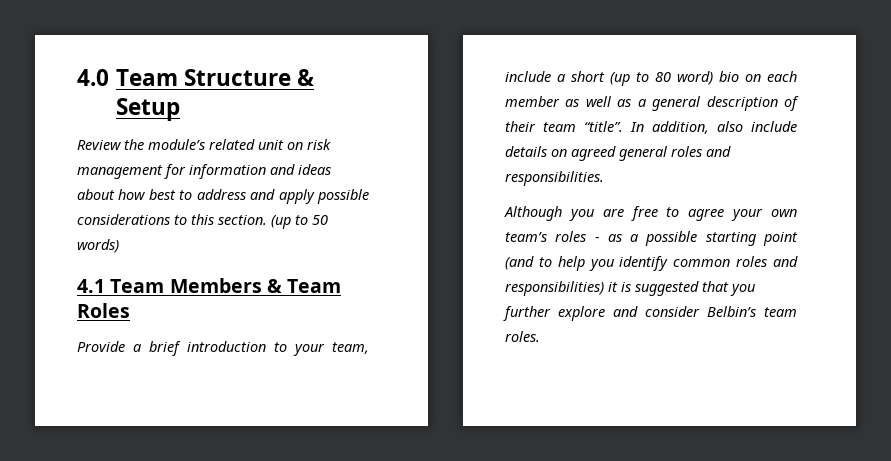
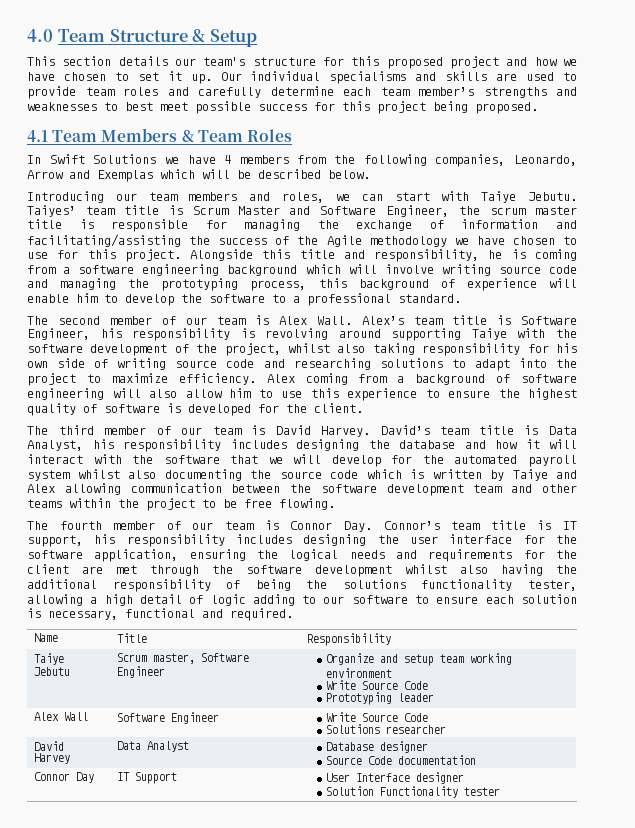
[77,139,331,150] [77,164,331,179] [77,189,369,204] [77,214,328,229] [77,239,119,253] Review the module’s related unit on risk management for information and ideas about how best to address and apply possible considerations to this section. (up to 50 words) -> [27,56,577,69] [27,71,577,84] [27,86,577,99] [27,101,538,114] This section details our team's structure for this proposed project and how we have chosen to set it up. Our individual specialisms and skills are used to provide team roles and carefully determine each team member’s strengths and weaknesses to best meet possible success for this project being proposed.
[77,341,369,356] [505,71,797,86] [505,96,799,111] [505,121,797,134] [505,146,731,161] [505,171,604,186] [504,206,797,221] [505,231,798,246] [505,256,798,271] [505,281,755,296] [503,306,797,321] [505,331,540,342] Provide a brief introduction to your team, include a short (up to 80 word) bio on each member as well as a general description of their team “title”. In addition, also include details on agreed general roles and responsibilities. // Although you are free to agree your own team’s roles - as a possible starting point (and to help you identify common roles and responsibilities) it is suggested that you further explore and consider Belbin’s team roles. -> [27,154,577,167] [27,169,370,182] [27,191,577,203] [27,205,578,217] [27,219,577,232] [27,234,578,247] [27,249,577,262] [27,264,578,276] [27,278,577,291] [27,293,461,306] [27,315,577,325] [27,328,577,341] [27,343,577,356] [27,358,577,371] [27,373,577,386] [27,388,577,401] [27,403,363,416] [27,425,578,437] [27,439,577,452] [27,454,577,467] [27,469,577,481] [27,483,577,496] [27,498,335,511] [27,520,578,532] [27,534,577,547] [27,549,577,562] [27,564,577,577] [27,579,577,592] [27,594,578,606] [27,608,293,621] [34,633,59,642] [117,633,148,643] [307,633,392,646] [34,653,65,665] [34,667,71,676] [117,653,250,664] [117,666,166,678] [325,653,512,666] [325,668,392,678] [325,680,428,690] [325,692,434,705] [34,712,89,721] [117,712,220,724] [325,712,428,722] [325,724,446,734] [34,741,65,751] [34,753,71,764] [117,741,190,752] [325,741,428,753] [325,755,476,765] [34,772,95,783] [117,772,178,784] [325,772,464,784] [325,786,500,798] In Swift Solutions we have 4 members from the following companies, Leonardo, Arrow and Exemplas which will be described below. // Introducing our team members and roles, we can start with Taiye Jebutu. Taiyes’ team title is Scrum Master and Software Engineer, the scrum master title is responsible for managing the exchange of information and facilitating/assisting the success of the Agile methodology we have chosen to use for this project. Alongside this title and responsibility, he is coming from a software engineering background which will involve writing source code and managing the prototyping process, this background of experience will enable him to develop the software to a professional standard. // The second member of our team is Alex Wall. Alex’s team title is Software Engineer, his responsibility is revolving around supporting Taiye with the software development of the project, whilst also taking responsibility for his own side of writing source code and researching solutions to adapt into the project to maximize efficiency. Alex coming from a background of software engineering will also allow him to use this experience to ensure the highest quality of software is developed for the client. // The third member of our team is David Harvey. David’s team title is Data Analyst, his responsibility includes designing the database and how it will interact with the software that we will develop for the automated payroll system whilst also documenting the source code which is written by Taiye and Alex allowing communication between the software development team and other teams within the project to be free flowing. // The fourth member of our team is Connor Day. Connor’s team title is IT support, his responsibility includes designing the user interface for the software application, ensuring the logical needs and requirements for the client are met through the software development whilst also having the additional responsibility of being the solutions functionality tester, allowing a high detail of logic adding to our software to ensure each solution is necessary, functional and required. // Name | Title | Responsibility // Taiye Jebutu | Scrum master, Software Engineer | Organize and setup team working environment // Write Source Code // Prototyping leader // Alex Wall | Software Engineer | Write Source Code // Solutions researcher // David Harvey | Data Analyst | Database designer // Source Code documentation // Connor Day | IT Support | User Interface designer // Solution Functionality tester

